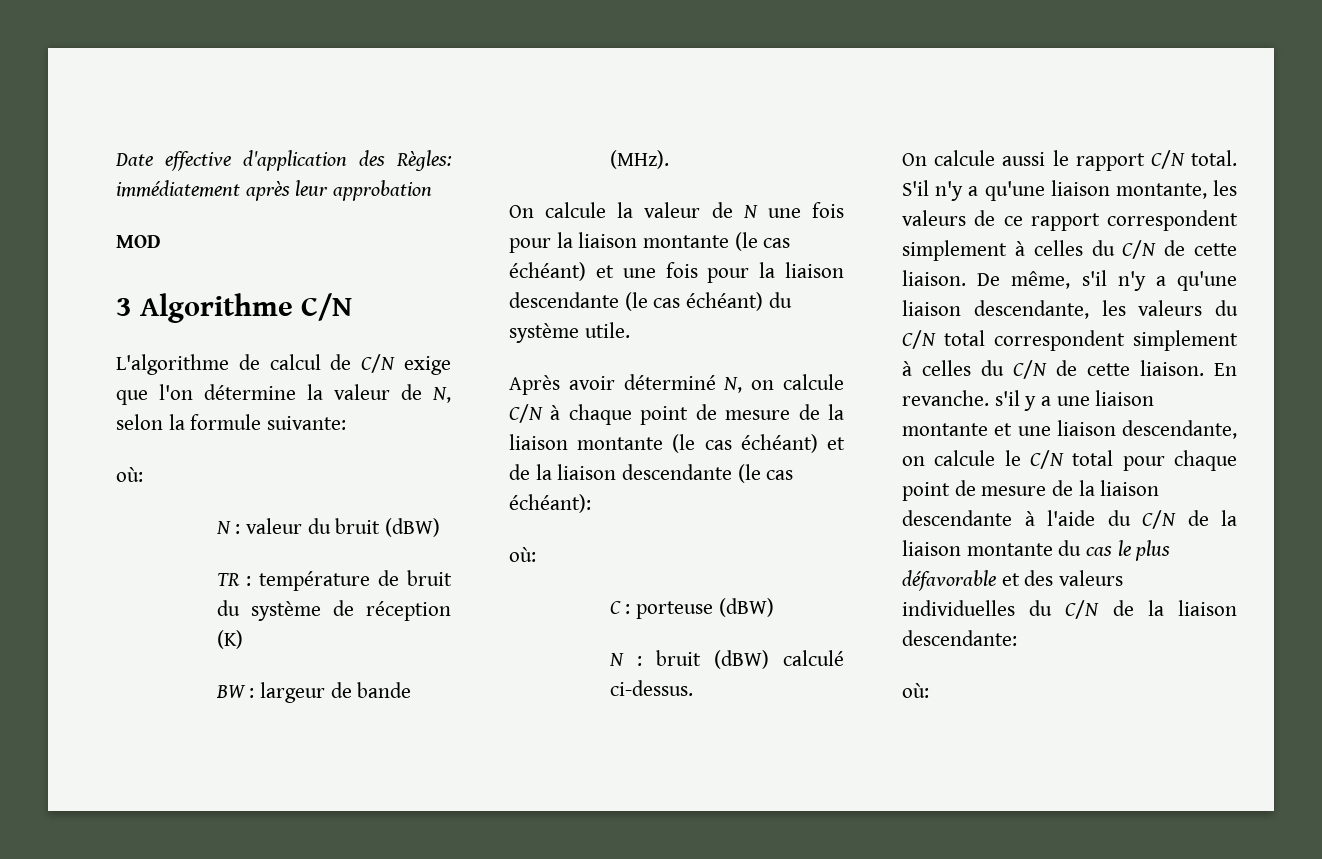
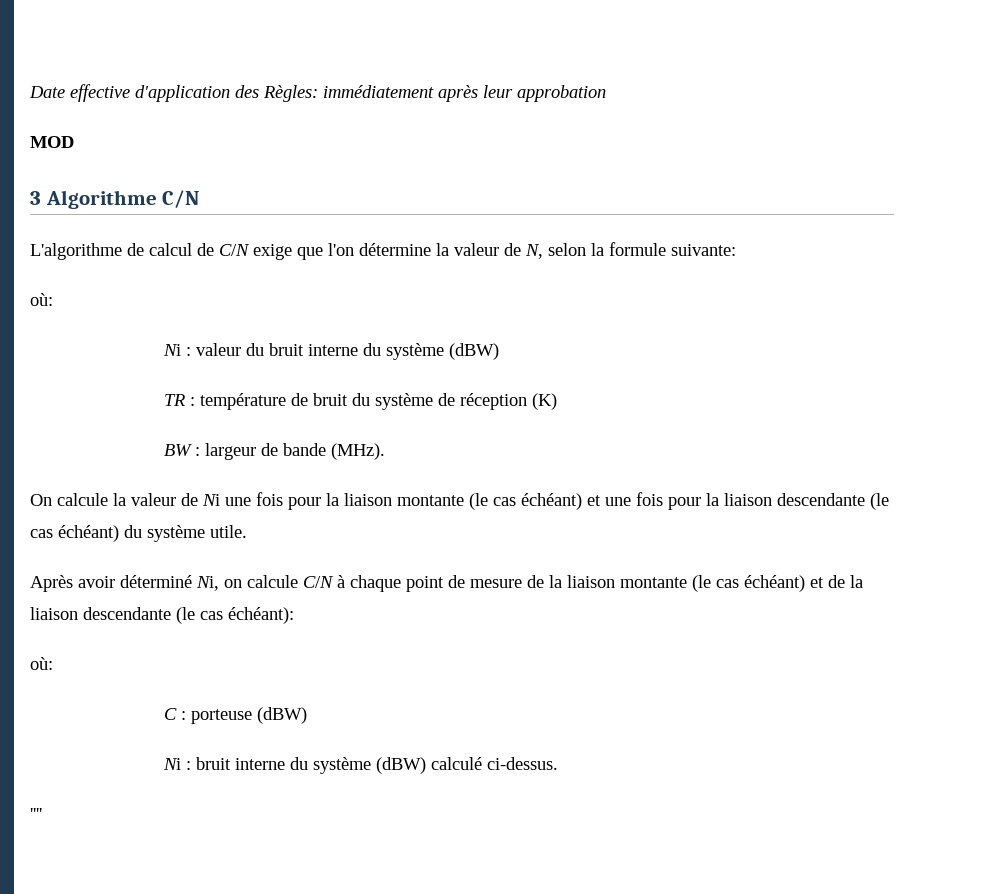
[215,521,231,534] N -> [163,344,182,356] Ni
(381, 526) none -> [308,343,445,360] interne du système
[742,205,758,218] N -> [202,494,220,506] Ni
[723,377,743,393] N, -> [196,576,219,591] Ni,
[608,653,624,666] N -> [163,758,182,770] Ni
(701, 658) none -> [235,757,372,774] interne du système
[902,150,1237,171] [902,180,1237,201] [902,210,1238,231] [902,240,1237,261] [902,270,1237,291] [902,300,1238,319] [902,330,1238,351] [902,360,1237,379] [902,390,1155,411] [902,420,1237,439] [902,450,1237,471] [902,480,1160,501] [902,510,1237,529] [902,540,1171,561] [902,570,1124,591] [902,600,1237,619] [902,630,1017,646] [902,683,929,698] On calcule aussi le rapport C/N total. S'il n'y a qu'une liaison montante, les valeurs de ce rapport correspondent simplement à celles du C/N de cette liaison. De même, s'il n'y a qu'une liaison descendante, les valeurs du C/N total correspondent simplement à celles du C/N de cette liaison. En revanche. s'il y a une liaison montante et une liaison descendante, on calcule le C/N total pour chaque point de mesure de la liaison descendante à l'aide du C/N de la liaison montante du cas le plus défavorable et des valeurs individuelles du C/N de la liaison descendante: // où: -> [30,808,42,820] ''''

